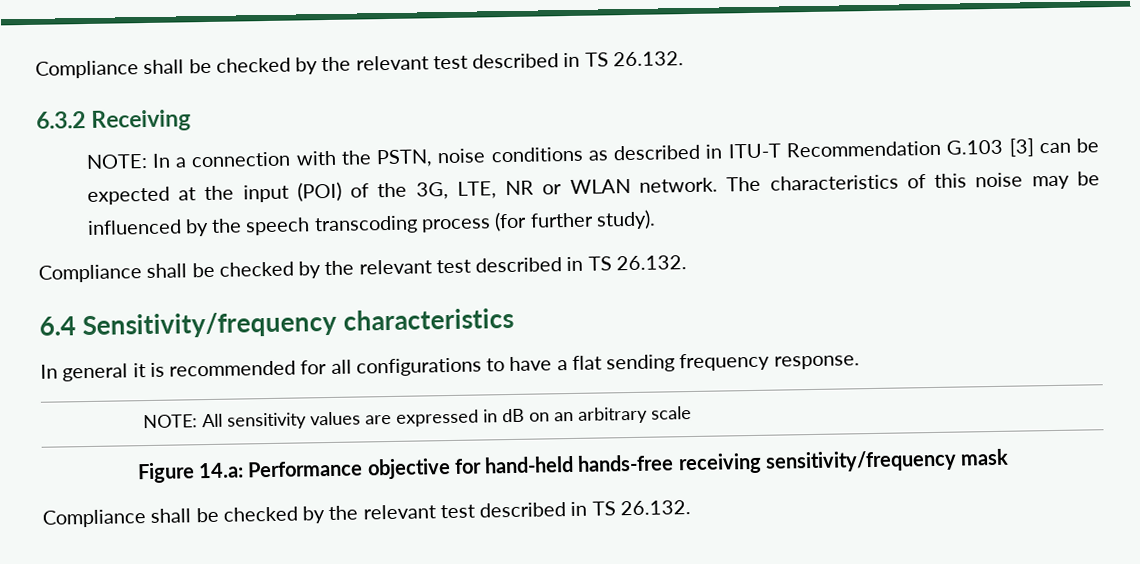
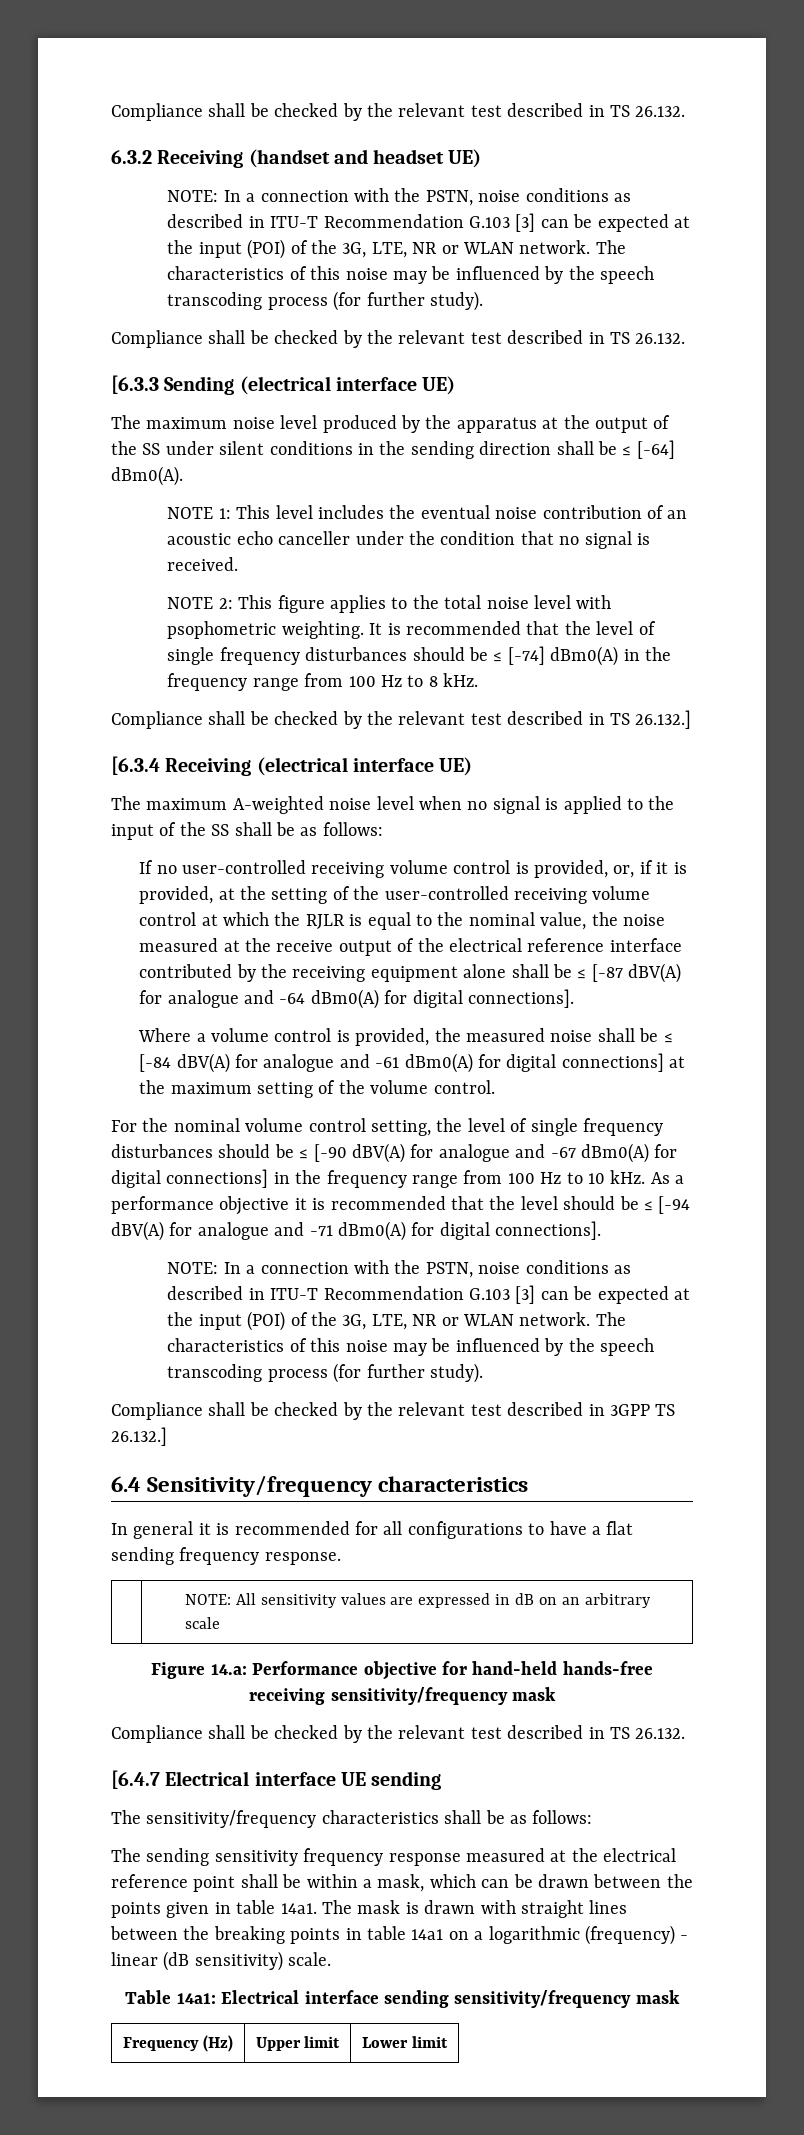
(192, 120) none -> [248,149,482,168] (handset and headset UE)
(687, 263) none -> [111,375,456,395] [111,415,671,433] [111,440,675,459] [111,466,183,486] [167,505,688,519] [167,531,651,549] [167,557,239,571] [167,595,612,613] [167,621,656,639] [167,646,672,666] [167,673,479,691] [111,710,692,729] [111,756,473,776] [111,796,675,814] [111,822,383,840] [139,860,687,878] [139,886,651,904] [139,912,666,930] [139,938,682,956] [139,963,682,983] [139,989,575,1009] [138,1028,673,1046] [139,1053,686,1073] [139,1080,495,1098] [111,1118,663,1136] [111,1143,678,1163] [111,1169,685,1188] [111,1196,691,1215] [111,1221,602,1241] [167,1260,632,1278] [167,1285,691,1304] [167,1311,626,1331] [167,1338,655,1356] [167,1363,484,1383] [111,1402,676,1420] [111,1427,167,1446] // [6.3.3 Sending (electrical interface UE) // The maximum noise level produced by the apparatus at the output of the SS under silent conditions in the sending direction shall be ≤ [-64] dBm0(A). // NOTE 1: This level includes the eventual noise contribution of an acoustic echo canceller under the condition that no signal is received. // NOTE 2: This figure applies to the total noise level with psophometric weighting. It is recommended that the level of single frequency disturbances should be ≤ [-74] dBm0(A) in the frequency range from 100 Hz to 8 kHz. // Compliance shall be checked by the relevant test described in TS 26.132.] // [6.3.4 Receiving (electrical interface UE) // The maximum A-weighted noise level when no signal is applied to the input of the SS shall be as follows: // If no user-controlled receiving volume control is provided, or, if it is provided, at the setting of the user-controlled receiving volume control at which the RJLR is equal to the nominal value, the noise measured at the receive output of the electrical reference interface contributed by the receiving equipment alone shall be ≤ [-87 dBV(A) for analogue and -64 dBm0(A) for digital connections]. // Where a volume control is provided, the measured noise shall be ≤ [-84 dBV(A) for analogue and -61 dBm0(A) for digital connections] at the maximum setting of the volume control. // For the nominal volume control setting, the level of single frequency disturbances should be ≤ [-90 dBV(A) for analogue and -67 dBm0(A) for digital connections] in the frequency range from 100 Hz to 10 kHz. As a performance objective it is recommended that the level should be ≤ [-94 dBV(A) for analogue and -71 dBm0(A) for digital connections]. // NOTE: In a connection with the PSTN, noise conditions as described in ITU-T Recommendation G.103 [3] can be expected at the input (POI) of the 3G, LTE, NR or WLAN network. The characteristics of this noise may be influenced by the speech transcoding process (for further study). // Compliance shall be checked by the relevant test described in 3GPP TS 26.132.]
(691, 508) none -> [111,1770,442,1790] [111,1810,593,1828] [111,1848,677,1866] [111,1874,693,1892] [111,1900,628,1918] [110,1925,689,1945] [111,1951,332,1971] [125,1990,680,2008] [122,2035,234,2052] [255,2036,341,2051] [362,2036,448,2048] // [6.4.7 Electrical interface UE sending // The sensitivity/frequency characteristics shall be as follows: // The sending sensitivity frequency response measured at the electrical reference point shall be within a mask, which can be drawn between the points given in table 14a1. The mask is drawn with straight lines between the breaking points in table 14a1 on a logarithmic (frequency) - linear (dB sensitivity) scale. // Table 14a1: Electrical interface sending sensitivity/frequency mask // Frequency (Hz) | Upper limit | Lower limit

